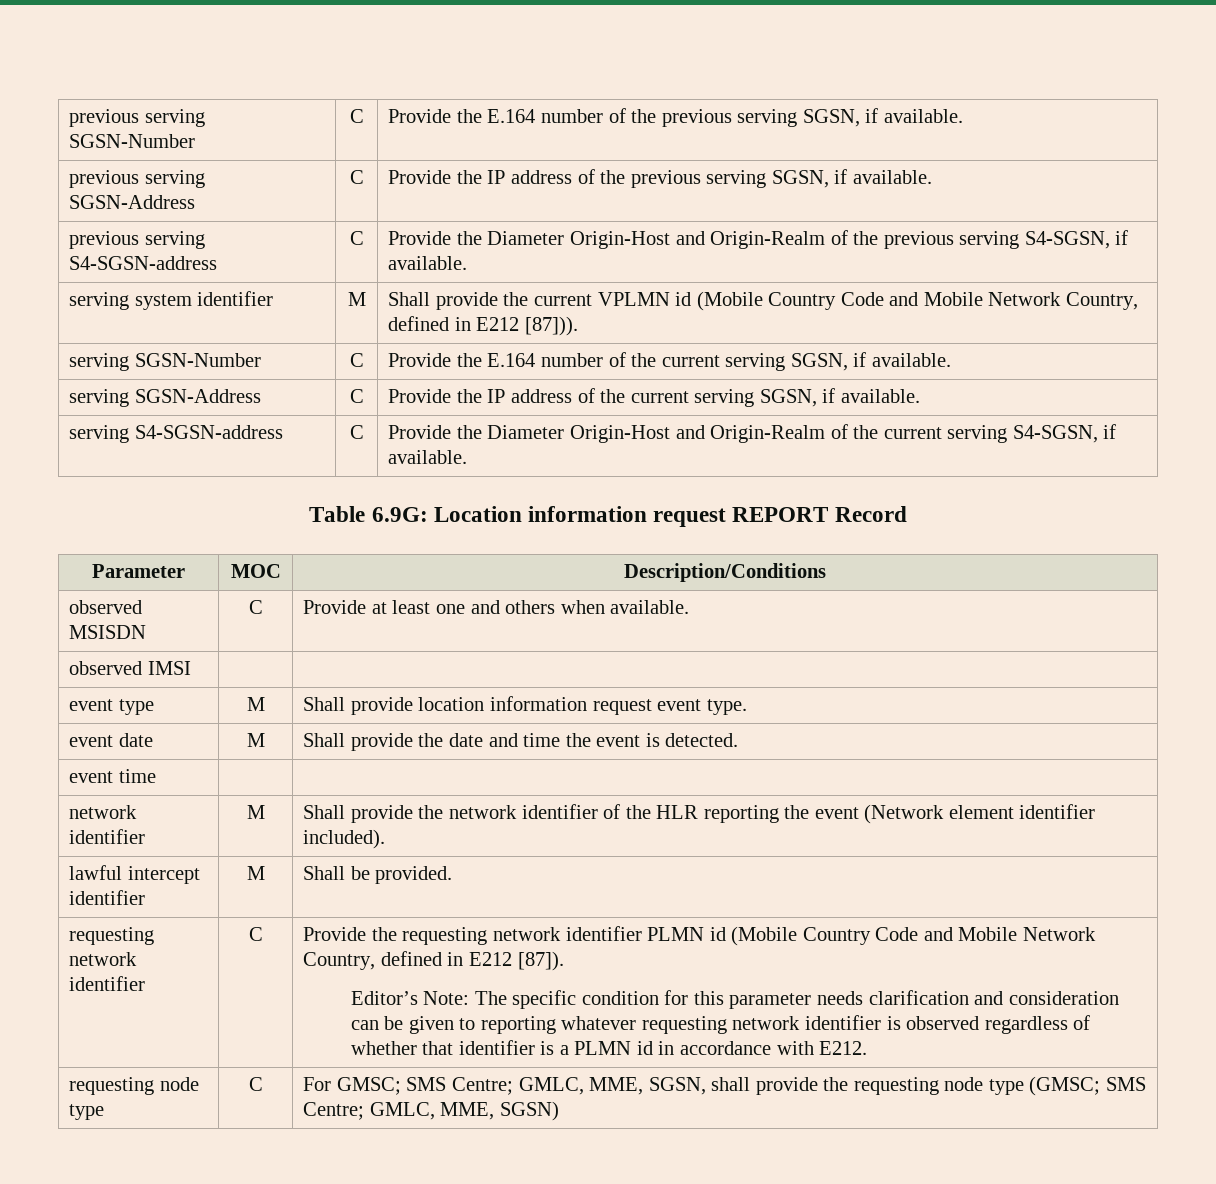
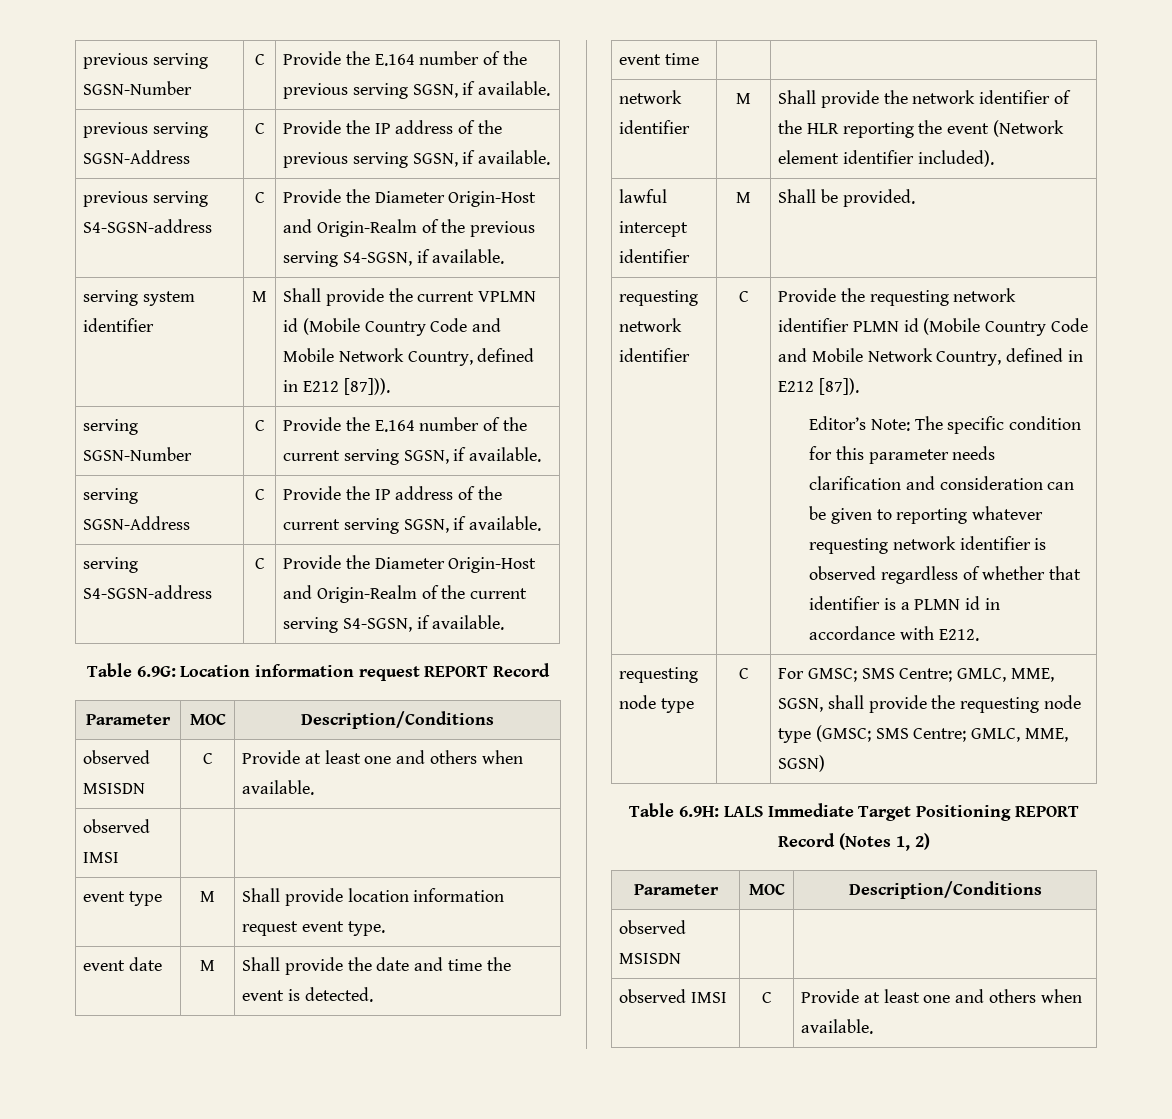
(559, 1111) none -> [629,803,1079,821] [778,833,930,851] [633,884,719,895] [748,884,785,895] [848,881,1042,899] [619,920,687,934] [619,953,682,964] [619,989,728,1003] [761,992,772,1003] [801,989,1082,1003] [801,1019,874,1034] // Table 6.9H: LALS Immediate Target Positioning REPORT Record (Notes 1, 2) // Parameter | MOC | Description/Conditions // observed MSISDN | | // observed IMSI | C | Provide at least one and others when available.

